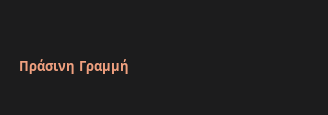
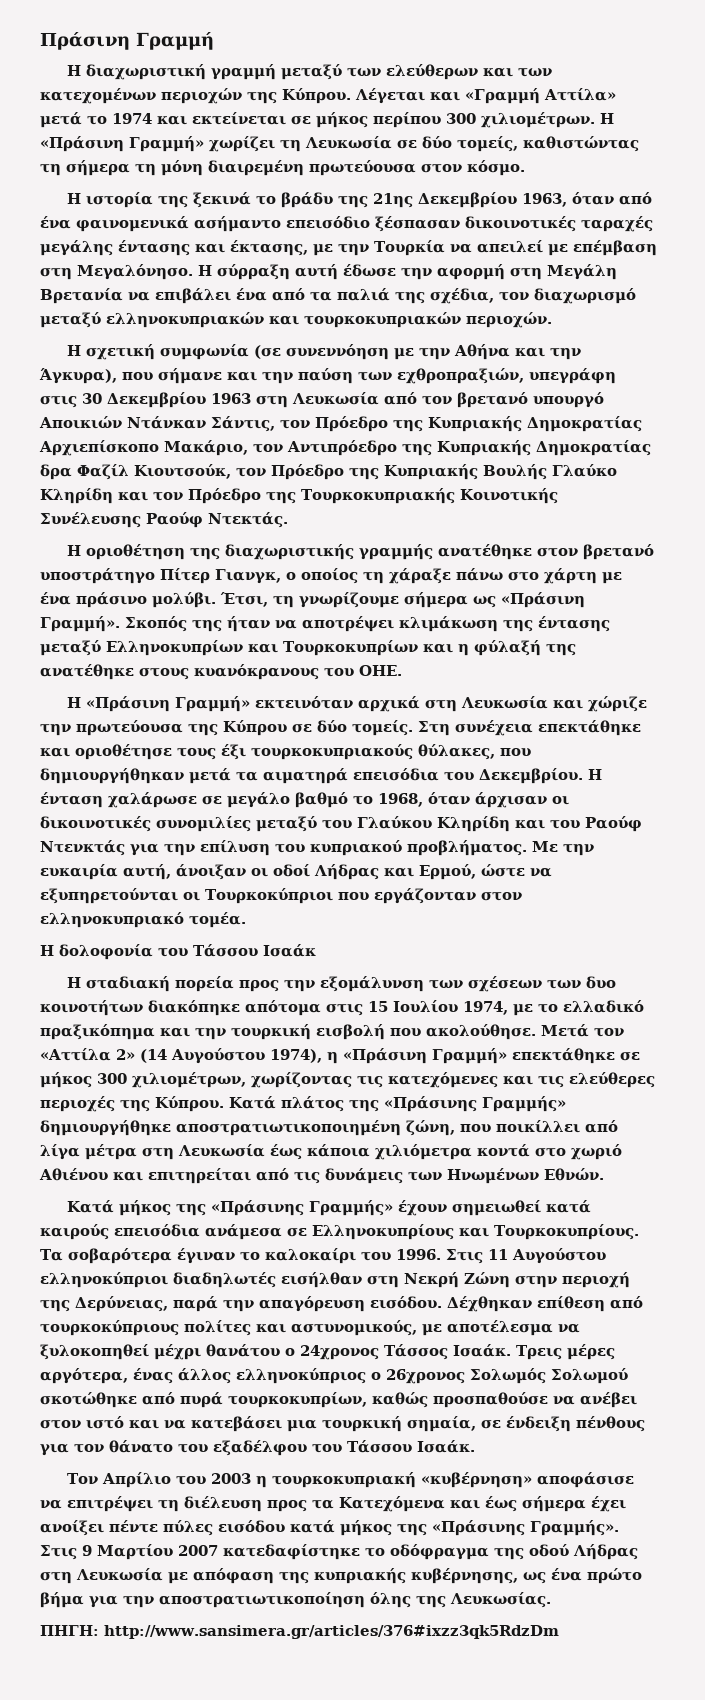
(129, 66) none -> [67,64,553,80] [40,88,616,104] [40,112,614,128] [40,136,639,152] [40,160,525,176] [67,192,653,208] [40,216,653,232] [40,240,657,256] [40,264,617,280] [40,288,636,304] [40,312,552,328] [67,344,582,360] [39,368,616,384] [40,392,604,408] [39,416,642,432] [39,440,651,456] [40,464,617,480] [40,488,558,504] [40,512,288,528] [67,544,655,560] [40,568,622,584] [40,592,585,608] [40,616,610,632] [40,640,576,656] [40,664,402,680] [67,696,648,712] [40,720,641,736] [40,744,531,760] [40,768,602,784] [40,792,569,808] [40,816,642,832] [40,840,594,856] [40,864,552,880] [40,888,522,904] [40,912,246,928] [40,944,316,960] [67,976,617,992] [40,1000,644,1016] [40,1024,624,1040] [40,1048,640,1064] [40,1072,655,1088] [40,1096,566,1112] [40,1120,618,1136] [40,1144,622,1160] [39,1168,604,1184] [67,1200,592,1216] [40,1224,639,1240] [40,1248,606,1264] [40,1272,630,1288] [40,1296,643,1312] [40,1320,580,1336] [40,1344,615,1360] [40,1368,628,1384] [40,1392,637,1408] [40,1416,645,1432] [40,1440,475,1456] [67,1472,635,1488] [40,1496,626,1512] [40,1520,619,1536] [40,1544,638,1560] [40,1568,642,1584] [40,1592,551,1608] [40,1625,559,1639] // Η διαχωριστική γραμμή μεταξύ των ελεύθερων και των κατεχομένων περιοχών της Κύπρου. Λέγεται και «Γραμμή Αττίλα» μετά το 1974 και εκτείνεται σε μήκος περίπου 300 χιλιομέτρων. Η «Πράσινη Γραμμή» χωρίζει τη Λευκωσία σε δύο τομείς, καθιστώντας τη σήμερα τη μόνη διαιρεμένη πρωτεύουσα στον κόσμο. // Η ιστορία της ξεκινά το βράδυ της 21ης Δεκεμβρίου 1963, όταν από ένα φαινομενικά ασήμαντο επεισόδιο ξέσπασαν δικοινοτικές ταραχές μεγάλης έντασης και έκτασης, με την Τουρκία να απειλεί με επέμβαση στη Μεγαλόνησο. Η σύρραξη αυτή έδωσε την αφορμή στη Μεγάλη Βρετανία να επιβάλει ένα από τα παλιά της σχέδια, τον διαχωρισμό μεταξύ ελληνοκυπριακών και τουρκοκυπριακών περιοχών. // Η σχετική συμφωνία (σε συνεννόηση με την Αθήνα και την Άγκυρα), που σήμανε και την παύση των εχθροπραξιών, υπεγράφη στις 30 Δεκεμβρίου 1963 στη Λευκωσία από τον βρετανό υπουργό Αποικιών Ντάνκαν Σάντις, τον Πρόεδρο της Κυπριακής Δημοκρατίας Αρχιεπίσκοπο Μακάριο, τον Αντιπρόεδρο της Κυπριακής Δημοκρατίας δρα Φαζίλ Κιουτσούκ, τον Πρόεδρο της Κυπριακής Βουλής Γλαύκο Κληρίδη και τον Πρόεδρο της Τουρκοκυπριακής Κοινοτικής Συνέλευσης Ραούφ Ντεκτάς. // Η οριοθέτηση της διαχωριστικής γραμμής ανατέθηκε στον βρετανό υποστράτηγο Πίτερ Γιανγκ, ο οποίος τη χάραξε πάνω στο χάρτη με ένα πράσινο μολύβι. Έτσι, τη γνωρίζουμε σήμερα ως «Πράσινη Γραμμή». Σκοπός της ήταν να αποτρέψει κλιμάκωση της έντασης μεταξύ Ελληνοκυπρίων και Τουρκοκυπρίων και η φύλαξή της ανατέθηκε στους κυανόκρανους του ΟΗΕ. // Η «Πράσινη Γραμμή» εκτεινόταν αρχικά στη Λευκωσία και χώριζε την πρωτεύουσα της Κύπρου σε δύο τομείς. Στη συνέχεια επεκτάθηκε και οριοθέτησε τους έξι τουρκοκυπριακούς θύλακες, που δημιουργήθηκαν μετά τα αιματηρά επεισόδια του Δεκεμβρίου. Η ένταση χαλάρωσε σε μεγάλο βαθμό το 1968, όταν άρχισαν οι δικοινοτικές συνομιλίες μεταξύ του Γλαύκου Κληρίδη και του Ραούφ Ντενκτάς για την επίλυση του κυπριακού προβλήματος. Με την ευκαιρία αυτή, άνοιξαν οι οδοί Λήδρας και Ερμού, ώστε να εξυπηρετούνται οι Τουρκοκύπριοι που εργάζονταν στον ελληνοκυπριακό τομέα. // Η δολοφονία του Τάσσου Ισαάκ // Η σταδιακή πορεία προς την εξομάλυνση των σχέσεων των δυο κοινοτήτων διακόπηκε απότομα στις 15 Ιουλίου 1974, με το ελλαδικό πραξικόπημα και την τουρκική εισβολή που ακολούθησε. Μετά τον «Αττίλα 2» (14 Αυγούστου 1974), η «Πράσινη Γραμμή» επεκτάθηκε σε μήκος 300 χιλιομέτρων, χωρίζοντας τις κατεχόμενες και τις ελεύθερες περιοχές της Κύπρου. Κατά πλάτος της «Πράσινης Γραμμής» δημιουργήθηκε αποστρατιωτικοποιημένη ζώνη, που ποικίλλει από λίγα μέτρα στη Λευκωσία έως κάποια χιλιόμετρα κοντά στο χωριό Αθιένου και επιτηρείται από τις δυνάμεις των Ηνωμένων Εθνών. // Κατά μήκος της «Πράσινης Γραμμής» έχουν σημειωθεί κατά καιρούς επεισόδια ανάμεσα σε Ελληνοκυπρίους και Τουρκοκυπρίους. Τα σοβαρότερα έγιναν το καλοκαίρι του 1996. Στις 11 Αυγούστου ελληνοκύπριοι διαδηλωτές εισήλθαν στη Νεκρή Ζώνη στην περιοχή της Δερύνειας, παρά την απαγόρευση εισόδου. Δέχθηκαν επίθεση από τουρκοκύπριους πολίτες και αστυνομικούς, με αποτέλεσμα να ξυλοκοπηθεί μέχρι θανάτου ο 24χρονος Τάσσος Ισαάκ. Τρεις μέρες αργότερα, ένας άλλος ελληνοκύπριος ο 26χρονος Σολωμός Σολωμού σκοτώθηκε από πυρά τουρκοκυπρίων, καθώς προσπαθούσε να ανέβει στον ιστό και να κατεβάσει μια τουρκική σημαία, σε ένδειξη πένθους για τον θάνατο του εξαδέλφου του Τάσσου Ισαάκ. // Τον Απρίλιο του 2003 η τουρκοκυπριακή «κυβέρνηση» αποφάσισε να επιτρέψει τη διέλευση προς τα Κατεχόμενα και έως σήμερα έχει ανοίξει πέντε πύλες εισόδου κατά μήκος της «Πράσινης Γραμμής». Στις 9 Μαρτίου 2007 κατεδαφίστηκε το οδόφραγμα της οδού Λήδρας στη Λευκωσία με απόφαση της κυπριακής κυβέρνησης, ως ένα πρώτο βήμα για την αποστρατιωτικοποίηση όλης της Λευκωσίας. // ΠΗΓΗ: http://www.sansimera.gr/articles/376#ixzz3qk5RdzDm

